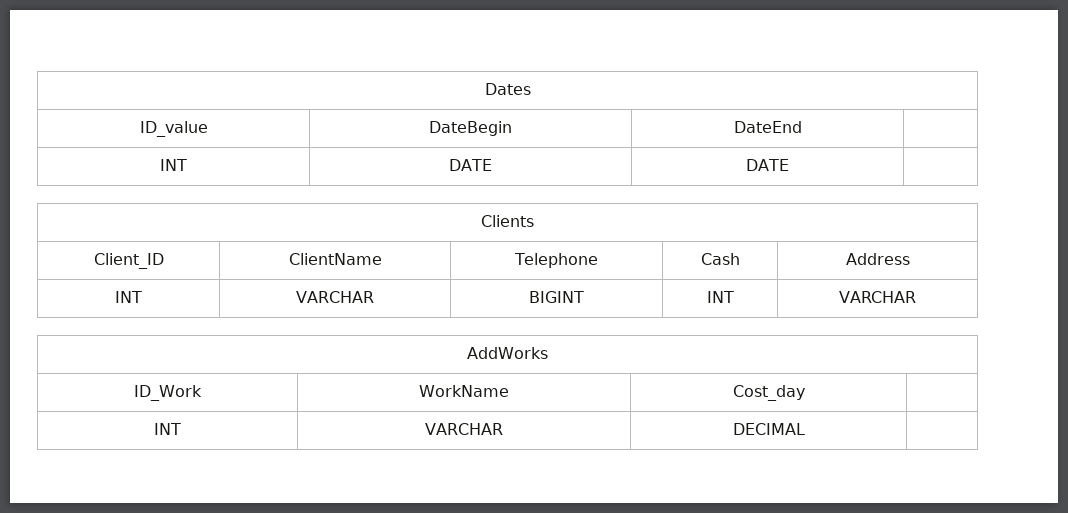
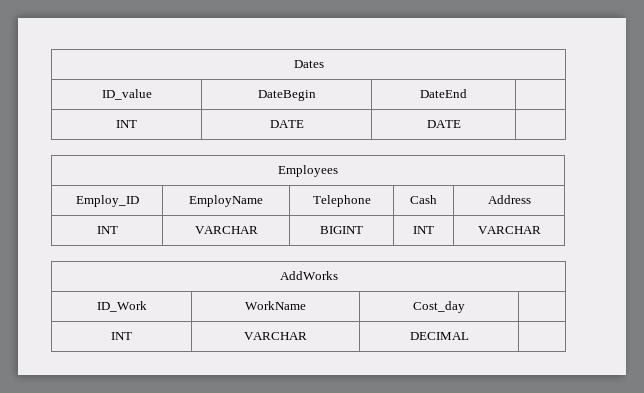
[481,215,534,227] [93,253,164,269] [288,253,382,265] Clients // Client_ID | ClientName -> [278,165,338,177] [75,195,139,207] [189,195,263,207] Employees // Employ_ID | EmployName

